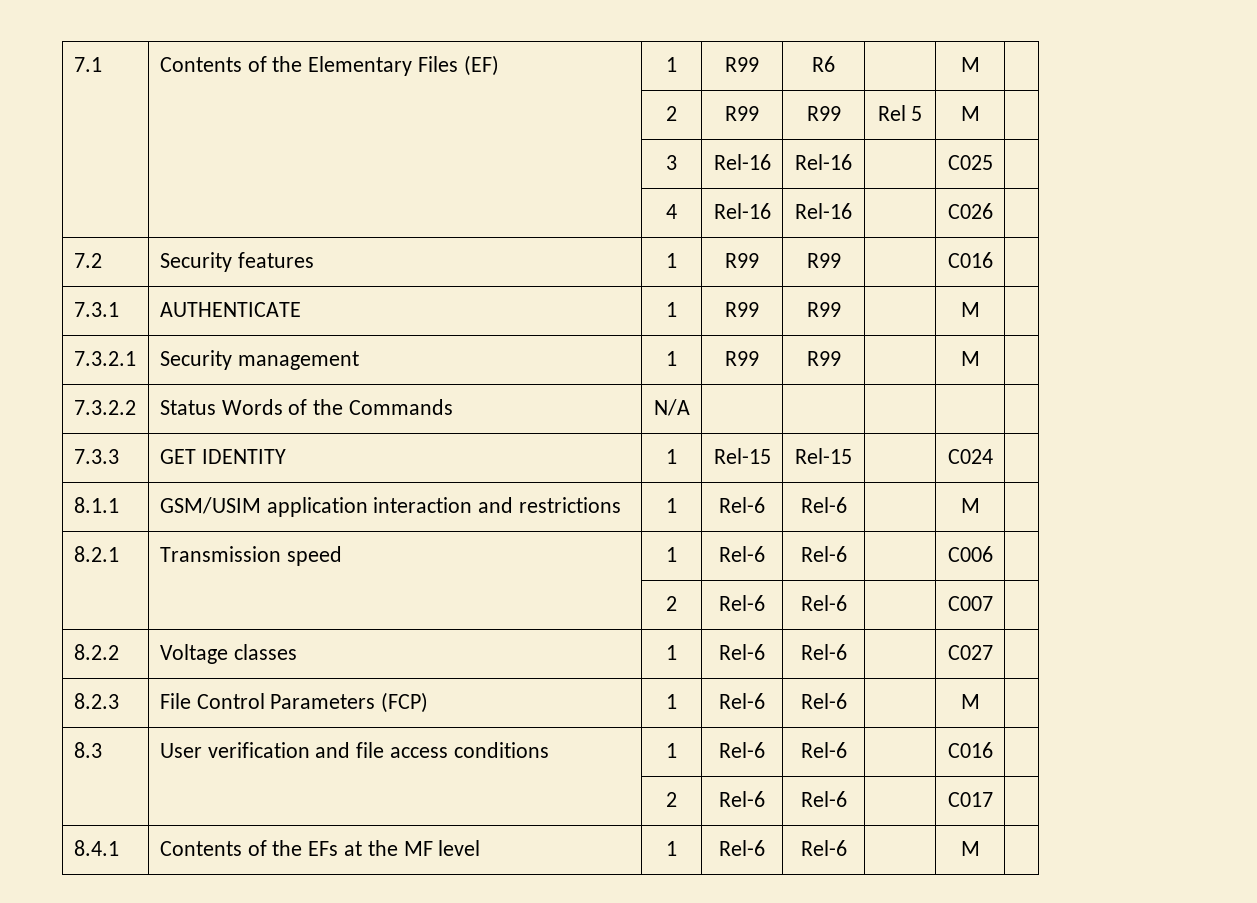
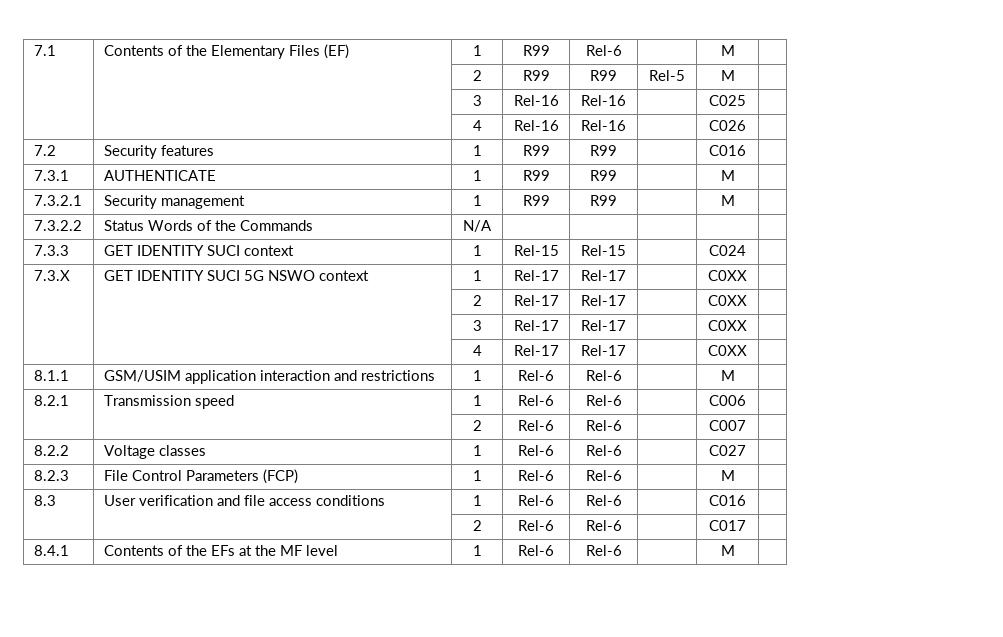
[812,56,835,72] R6 -> [585,45,622,56] Rel-6
[877,105,923,121] Rel 5 -> [649,70,685,81] Rel-5
(286, 456) none -> [206,245,294,256] SUCI context
(993, 456) none -> [33,270,70,281] [103,270,369,281] [472,270,482,281] [513,270,559,281] [581,270,626,281] [708,270,747,281] [472,295,482,306] [513,295,559,306] [581,295,626,306] [708,295,747,306] [472,320,482,331] [513,320,559,331] [581,320,626,331] [708,320,747,331] [472,345,482,356] [513,345,559,356] [581,345,626,356] [708,345,747,356] // 7.3.X | GET IDENTITY SUCI 5G NSWO context | 1 | Rel-17 | Rel-17 | | C0XX | // | | 2 | Rel-17 | Rel-17 | | C0XX | // | | 3 | Rel-17 | Rel-17 | | C0XX | // | | 4 | Rel-17 | Rel-17 | | C0XX |

